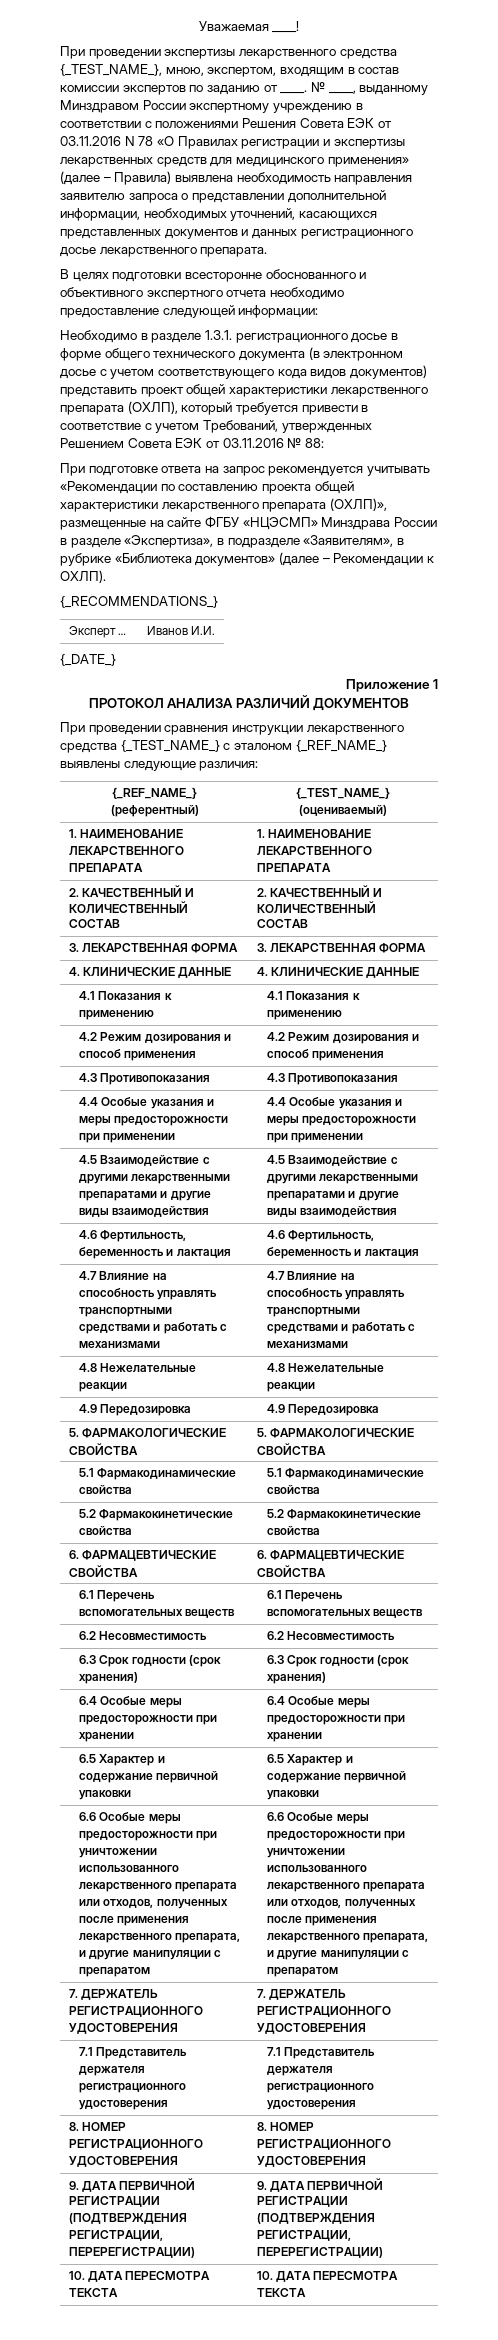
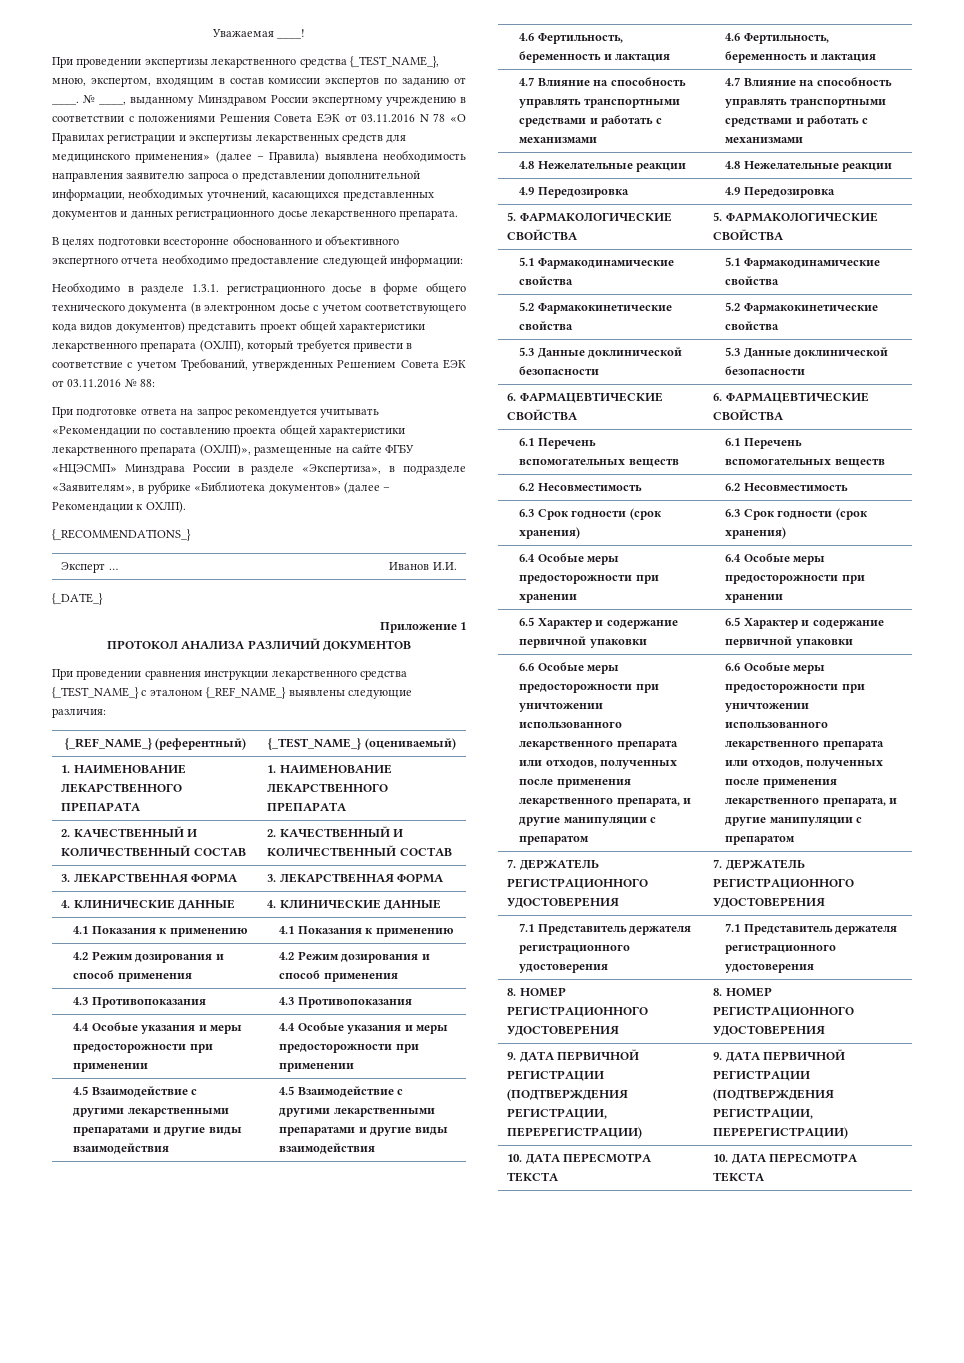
(321, 1530) none -> [519,347,683,359] [519,366,600,375] [725,347,889,359] [725,366,806,375] // 5.3 Данные доклинической безопасности | 5.3 Данные доклинической безопасности

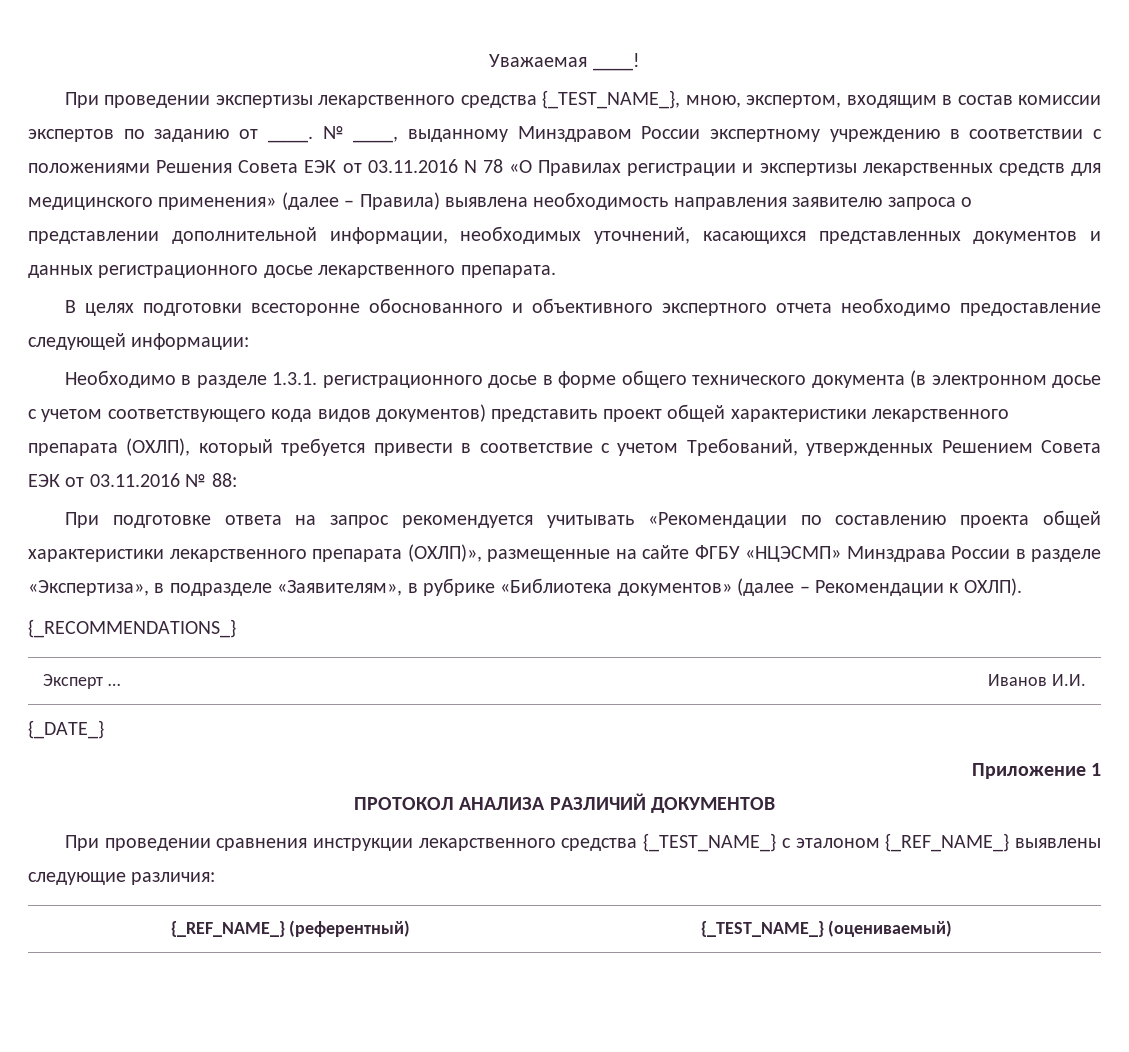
[61,764,186,774] [61,783,183,793] [61,802,142,812] [267,764,392,774] [267,783,389,793] [267,802,348,812] [61,826,198,838] [61,845,246,857] [267,826,404,838] [267,845,452,857] [61,873,239,883] [267,873,445,883] [61,899,236,910] [267,899,442,910] [73,926,247,937] [279,926,453,937] [73,951,224,963] [73,970,192,982] [279,951,430,963] [279,970,398,982] [73,997,206,1008] [279,997,412,1008] [73,1022,242,1034] [73,1043,213,1053] [73,1063,149,1072] [279,1022,448,1034] [279,1043,419,1053] [279,1063,355,1072] [73,1086,198,1098] [73,1107,229,1117] [73,1126,242,1136] [73,1143,170,1155] [279,1086,404,1098] [279,1107,435,1117] [279,1126,448,1136] [279,1143,376,1155] [519,33,623,44] [519,51,671,63] [725,33,829,44] [725,51,877,63] [519,77,686,86] [519,98,680,108] [519,115,662,127] [519,137,598,143] [725,77,892,86] [725,98,886,108] [725,115,868,127] [725,137,804,143] [519,161,687,172] [725,161,893,172] [519,187,629,198] [725,187,835,198] [507,212,672,222] [507,229,579,240] [713,212,878,222] [713,229,785,240] [519,257,674,269] [519,276,574,285] [725,257,880,269] [725,276,780,285] [519,302,672,314] [519,321,574,330] [725,302,878,314] [725,321,780,330] [519,347,683,359] [519,366,600,375] [725,347,889,359] [725,366,806,375] [507,392,663,403] [507,409,579,420] [713,392,869,403] [713,409,785,420] [519,438,596,449] [519,458,679,467] [725,438,802,449] [725,458,885,467] [519,483,642,491] [725,483,848,491] [519,508,662,520] [519,527,581,539] [725,508,868,520] [725,527,787,539] [519,553,620,565] [519,574,659,584] [519,594,578,603] [725,553,826,565] [725,574,865,584] [725,594,784,603] [519,617,678,629] [519,636,647,648] [725,617,884,629] [725,636,853,648] [519,662,620,674] [519,683,659,693] [519,702,604,712] [519,721,623,728] [519,740,678,750] [519,759,678,769] [519,779,631,788] [519,797,692,807] [519,816,657,826] [519,835,590,845] [725,662,826,674] [725,683,865,693] [725,702,810,712] [725,721,829,728] [725,740,884,750] [725,759,884,769] [725,779,837,788] [725,797,898,807] [725,816,863,826] [725,835,796,845] [507,859,599,870] [507,878,649,889] [507,897,620,908] [713,859,805,870] [713,878,855,889] [713,897,826,908] [519,923,692,935] [519,944,631,954] [519,963,609,973] [725,923,898,935] [725,944,837,954] [725,963,815,973] [507,987,566,997] [507,1006,649,1017] [507,1025,620,1036] [713,987,772,997] [713,1006,855,1017] [713,1025,826,1036] [507,1049,640,1062] [507,1070,605,1081] [507,1089,629,1101] [507,1108,608,1119] [507,1127,643,1139] [713,1049,846,1062] [713,1070,811,1081] [713,1089,835,1101] [713,1108,814,1119] [713,1127,849,1139] [507,1153,653,1164] [507,1172,560,1182] [713,1153,859,1164] [713,1172,766,1182] // 1. НАИМЕНОВАНИЕ ЛЕКАРСТВЕННОГО ПРЕПАРАТА | 1. НАИМЕНОВАНИЕ ЛЕКАРСТВЕННОГО ПРЕПАРАТА // 2. КАЧЕСТВЕННЫЙ И КОЛИЧЕСТВЕННЫЙ СОСТАВ | 2. КАЧЕСТВЕННЫЙ И КОЛИЧЕСТВЕННЫЙ СОСТАВ // 3. ЛЕКАРСТВЕННАЯ ФОРМА | 3. ЛЕКАРСТВЕННАЯ ФОРМА // 4. КЛИНИЧЕСКИЕ ДАННЫЕ | 4. КЛИНИЧЕСКИЕ ДАННЫЕ // 4.1 Показания к применению | 4.1 Показания к применению // 4.2 Режим дозирования и способ применения | 4.2 Режим дозирования и способ применения // 4.3 Противопоказания | 4.3 Противопоказания // 4.4 Особые указания и меры предосторожности при применении | 4.4 Особые указания и меры предосторожности при применении // 4.5 Взаимодействие с другими лекарственными препаратами и другие виды взаимодействия | 4.5 Взаимодействие с другими лекарственными препаратами и другие виды взаимодействия // 4.6 Фертильность, беременность и лактация | 4.6 Фертильность, беременность и лактация // 4.7 Влияние на способность управлять транспортными средствами и работать с механизмами | 4.7 Влияние на способность управлять транспортными средствами и работать с механизмами // 4.8 Нежелательные реакции | 4.8 Нежелательные реакции // 4.9 Передозировка | 4.9 Передозировка // 5. ФАРМАКОЛОГИЧЕСКИЕ СВОЙСТВА | 5. ФАРМАКОЛОГИЧЕСКИЕ СВОЙСТВА // 5.1 Фармакодинамические свойства | 5.1 Фармакодинамические свойства // 5.2 Фармакокинетические свойства | 5.2 Фармакокинетические свойства // 5.3 Данные доклинической безопасности | 5.3 Данные доклинической безопасности // 6. ФАРМАЦЕВТИЧЕСКИЕ СВОЙСТВА | 6. ФАРМАЦЕВТИЧЕСКИЕ СВОЙСТВА // 6.1 Перечень вспомогательных веществ | 6.1 Перечень вспомогательных веществ // 6.2 Несовместимость | 6.2 Несовместимость // 6.3 Срок годности (срок хранения) | 6.3 Срок годности (срок хранения) // 6.4 Особые меры предосторожности при хранении | 6.4 Особые меры предосторожности при хранении // 6.5 Характер и содержание первичной упаковки | 6.5 Характер и содержание первичной упаковки // 6.6 Особые меры предосторожности при уничтожении использованного лекарственного препарата или отходов, полученных после применения лекарственного препарата, и другие манипуляции с препаратом | 6.6 Особые меры предосторожности при уничтожении использованного лекарственного препарата или отходов, полученных после применения лекарственного препарата, и другие манипуляции с препаратом // 7. ДЕРЖАТЕЛЬ РЕГИСТРАЦИОННОГО УДОСТОВЕРЕНИЯ | 7. ДЕРЖАТЕЛЬ РЕГИСТРАЦИОННОГО УДОСТОВЕРЕНИЯ // 7.1 Представитель держателя регистрационного удостоверения | 7.1 Представитель держателя регистрационного удостоверения // 8. НОМЕР РЕГИСТРАЦИОННОГО УДОСТОВЕРЕНИЯ | 8. НОМЕР РЕГИСТРАЦИОННОГО УДОСТОВЕРЕНИЯ // 9. ДАТА ПЕРВИЧНОЙ РЕГИСТРАЦИИ (ПОДТВЕРЖДЕНИЯ РЕГИСТРАЦИИ, ПЕРЕРЕГИСТРАЦИИ) | 9. ДАТА ПЕРВИЧНОЙ РЕГИСТРАЦИИ (ПОДТВЕРЖДЕНИЯ РЕГИСТРАЦИИ, ПЕРЕРЕГИСТРАЦИИ) // 10. ДАТА ПЕРЕСМОТРА ТЕКСТА | 10. ДАТА ПЕРЕСМОТРА ТЕКСТА -> (953, 928) none

